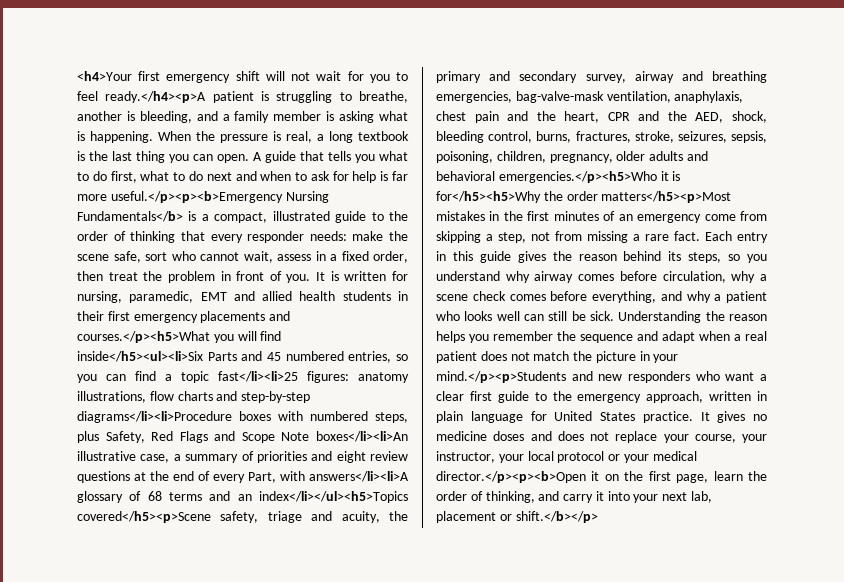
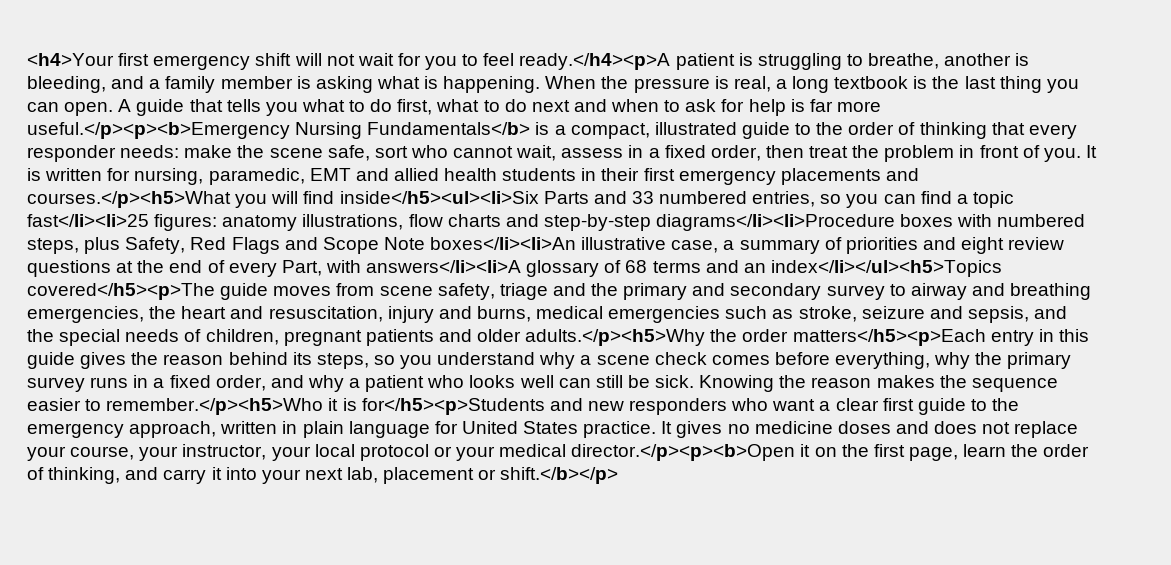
[267,352,281,361] 45 -> [631,191,654,204] 33
[77,511,211,523] covered</h5><p>Scene -> [27,283,433,300] covered</h5><p>The guide moves from scene
[341,511,380,523] acuity, -> (586, 289) none
[585,74,626,83] survey, -> [826,284,906,300] survey to
[515,91,744,103] [436,111,767,123] [436,131,767,143] [436,151,708,163] [436,171,681,183] [436,191,732,203] [436,211,767,223] [436,231,732,243] bag-valve-mask ventilation, anaphylaxis, chest pain and the heart, CPR and the AED, shock, bleeding control, burns, fractures, stroke, seizures, sepsis, poisoning, children, pregnancy, older adults and behavioral emergencies.</p><h5>Who it is for</h5><h5>Why the order matters</h5><p>Most mistakes in the first minutes of an emergency come from skipping a step, not from missing a rare fact. Each -> [149,306,1068,323] [27,329,986,346] the heart and resuscitation, injury and burns, medical emergencies such as stroke, seizure and sepsis, and the special needs of children, pregnant patients and older adults.</p><h5>Why the order matters</h5><p>Each
[534,271,756,283] airway comes before circulation, why -> (576, 360) none
(656, 297) none -> [934,352,1072,369] [27,375,266,392] why the primary survey runs in a fixed order,
[618,311,767,323] [436,331,767,343] [436,351,679,363] [436,371,566,383] Understanding the reason helps you remember the sequence and adapt when a real patient does not match the picture in your mind.</p><p>Students -> [699,375,1058,392] [27,398,545,415] Knowing the reason makes the sequence easier to remember.</p><h5>Who it is for</h5><p>Students

